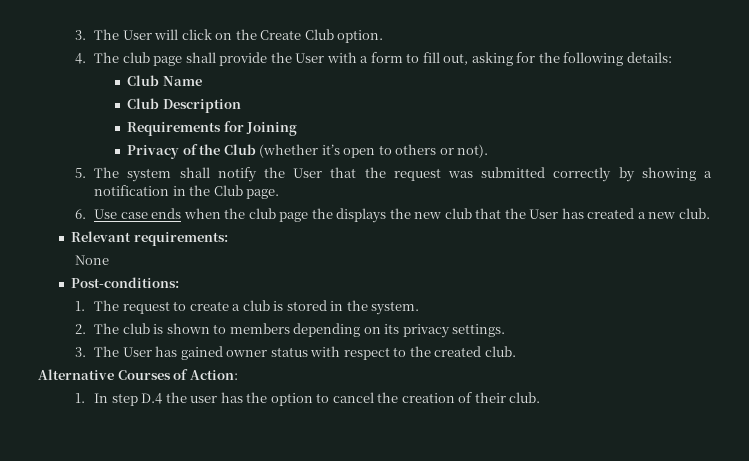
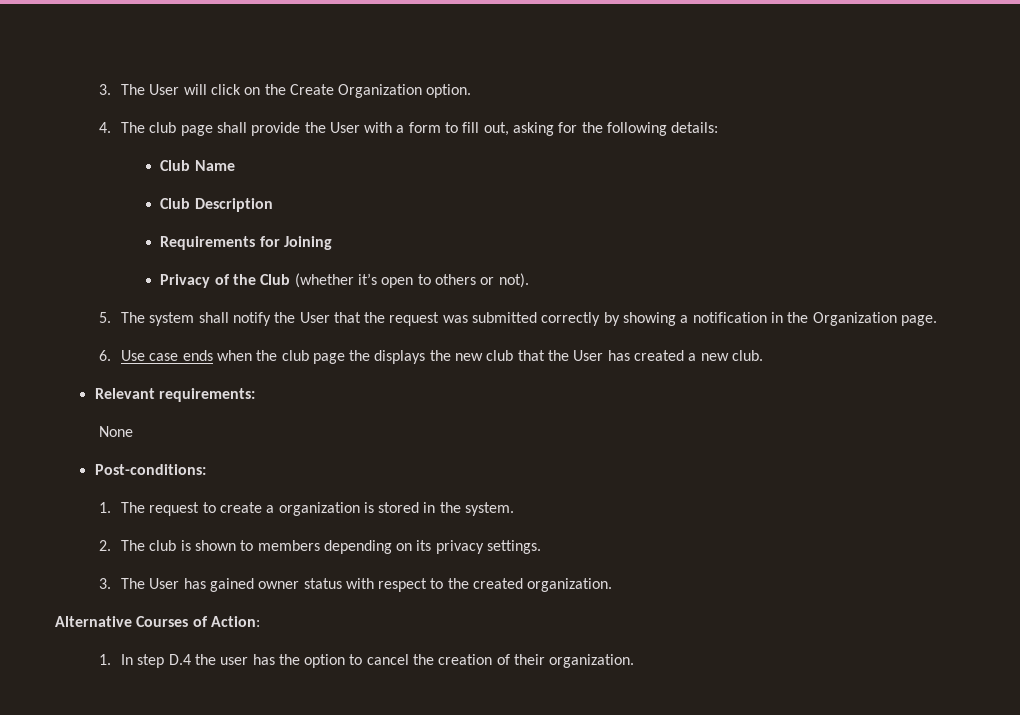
[304,29,334,40] Club -> [338,84,423,98] Organization
[213,185,243,196] Club -> [812,312,897,326] Organization
[242,300,270,311] club -> [278,502,360,516] organization
[484,346,516,357] club. -> [527,578,613,592] organization.
[509,392,541,403] club. -> [549,654,635,668] organization.

